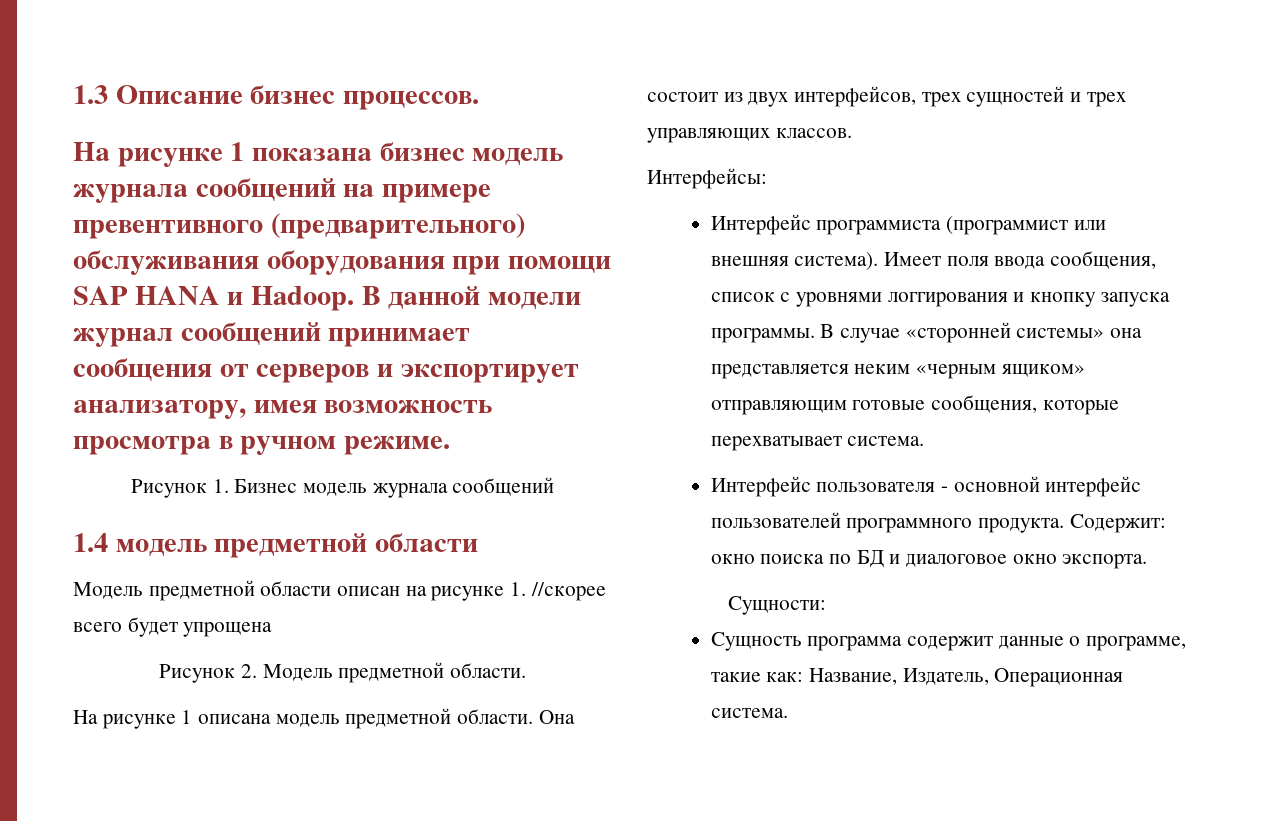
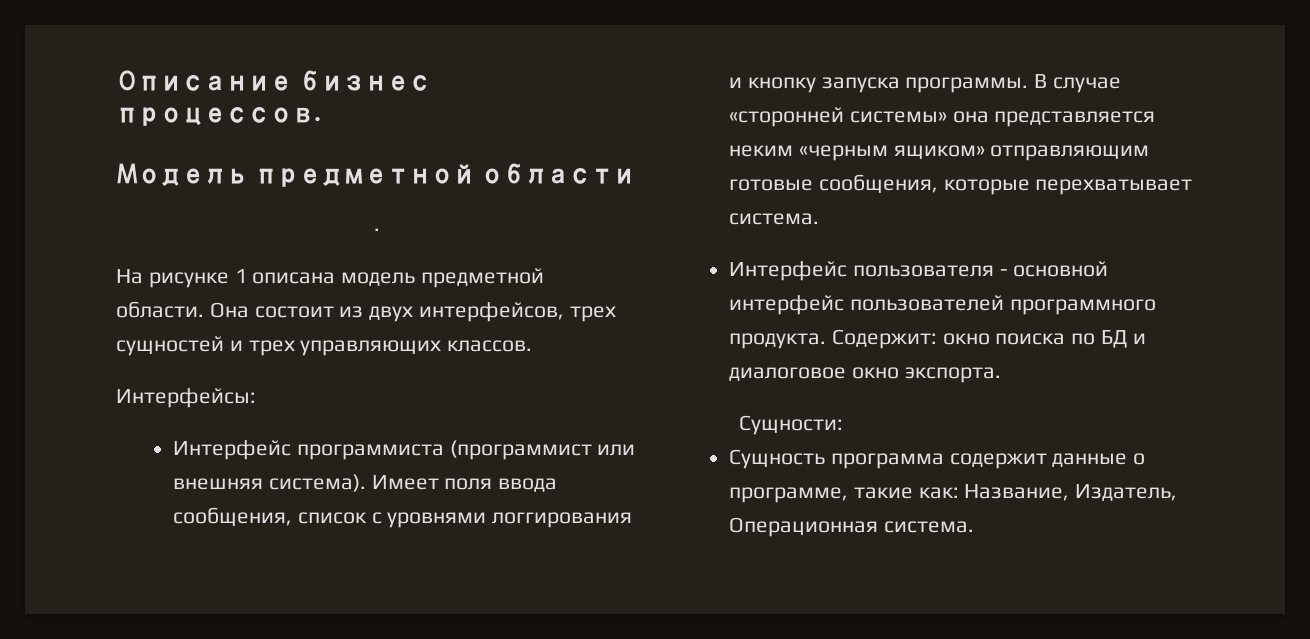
[73,85,108,104] 1.3 -> (116, 80) none
[73,142,564,167] [73,178,492,203] [73,213,525,239] [73,250,612,275] [73,286,582,311] [73,322,471,347] [73,358,579,383] [73,400,493,419] [73,436,451,455] [130,477,555,498] [73,533,479,558] [73,580,606,601] [73,617,273,637] [159,662,526,683] На рисунке 1 показана бизнес модель журнала сообщений на примере превентивного (предварительного) обслуживания оборудования при помощи SAP HANA и Hadoop. В данной модели журнал сообщений принимает сообщения от серверов и экспортирует анализатору, имея возможность просмотра в ручном режиме. // Рисунок 1. Бизнес модель журнала сообщений // 1.4 модель предметной области // Модель предметной области описан на рисунке 1. //скорее всего будет упрощена // Рисунок 2. Модель предметной области. -> [116,163,636,187] [373,228,380,231] Модель предметной области // .

